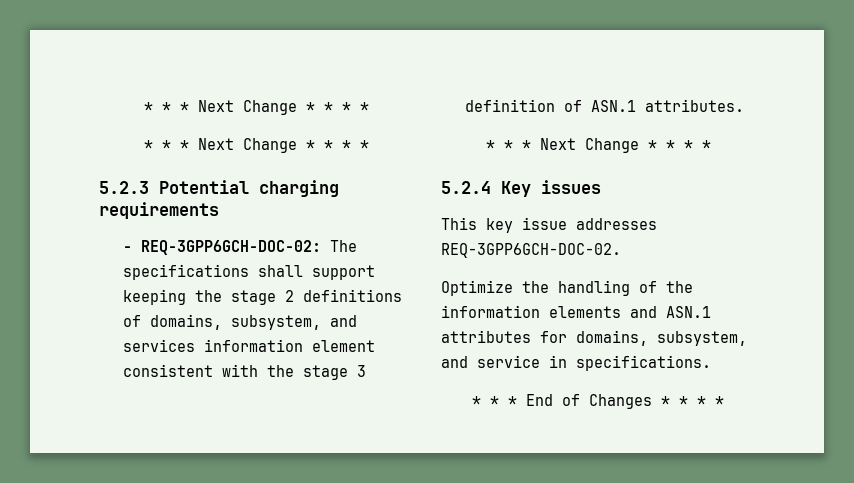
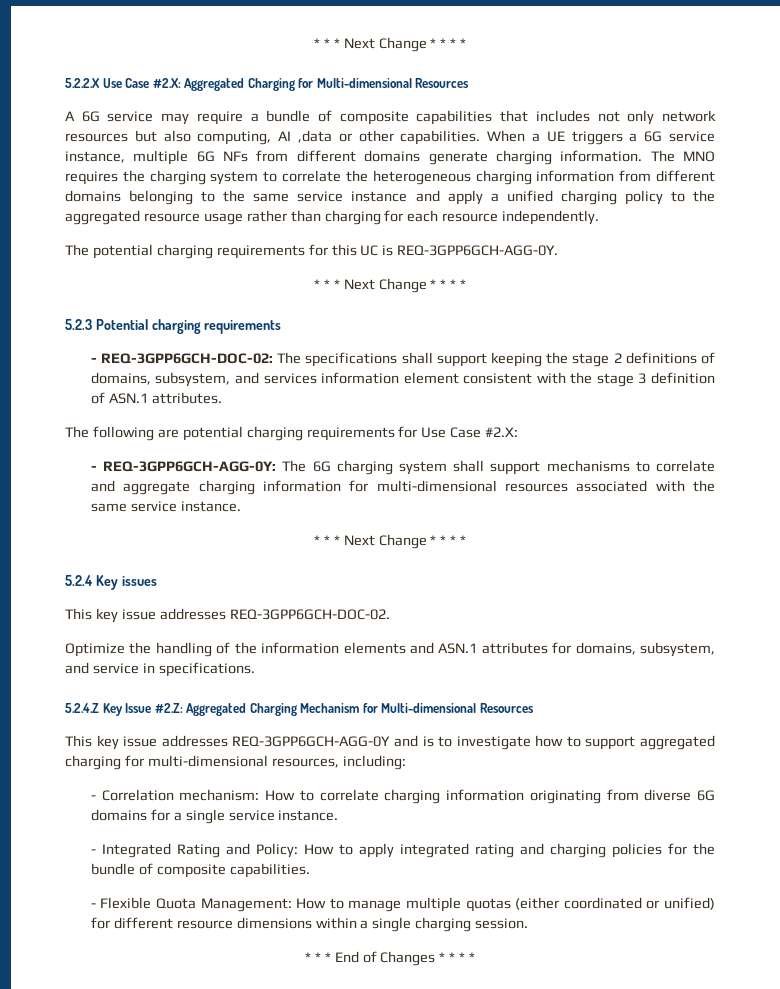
[143,100,369,115] * * * Next Change * * * * -> [313,37,467,52] [65,78,470,91] [65,110,716,125] [65,130,715,145] [65,150,715,165] [65,170,715,185] [65,190,715,205] [65,210,600,225] [65,244,559,259] * * * Next Change * * * * // 5.2.2.X Use Case #2.X: Aggregated Charging for Multi-dimensional Resources // A 6G service may require a bundle of composite capabilities that includes not only network resources but also computing, AI ,data or other capabilities. When a UE triggers a 6G service instance, multiple 6G NFs from different domains generate charging information. The MNO requires the charging system to correlate the heterogeneous charging information from different domains belonging to the same service instance and apply a unified charging policy to the aggregated resource usage rather than charging for each resource independently. // The potential charging requirements for this UC is REQ-3GPP6GCH-AGG-0Y.
(744, 105) none -> [65,426,519,441] [90,460,715,475] [90,480,715,495] [90,501,241,512] // The following are potential charging requirements for Use Case #2.X: // - REQ-3GPP6GCH-AGG-0Y: The 6G charging system shall support mechanisms to correlate and aggregate charging information for multi-dimensional resources associated with the same service instance.
(711, 363) none -> [65,703,534,716] [65,735,715,750] [65,755,406,770] [90,789,715,804] [90,809,339,824] [90,843,715,858] [90,863,310,878] [90,897,715,912] [90,917,529,932] // 5.2.4.Z Key Issue #2.Z: Aggregated Charging Mechanism for Multi-dimensional Resources // This key issue addresses REQ-3GPP6GCH-AGG-0Y and is to investigate how to support aggregated charging for multi-dimensional resources, including: // - Correlation mechanism: How to correlate charging information originating from diverse 6G domains for a single service instance. // - Integrated Rating and Policy: How to apply integrated rating and charging policies for the bundle of composite capabilities. // - Flexible Quota Management: How to manage multiple quotas (either coordinated or unified) for different resource dimensions within a single charging session.

